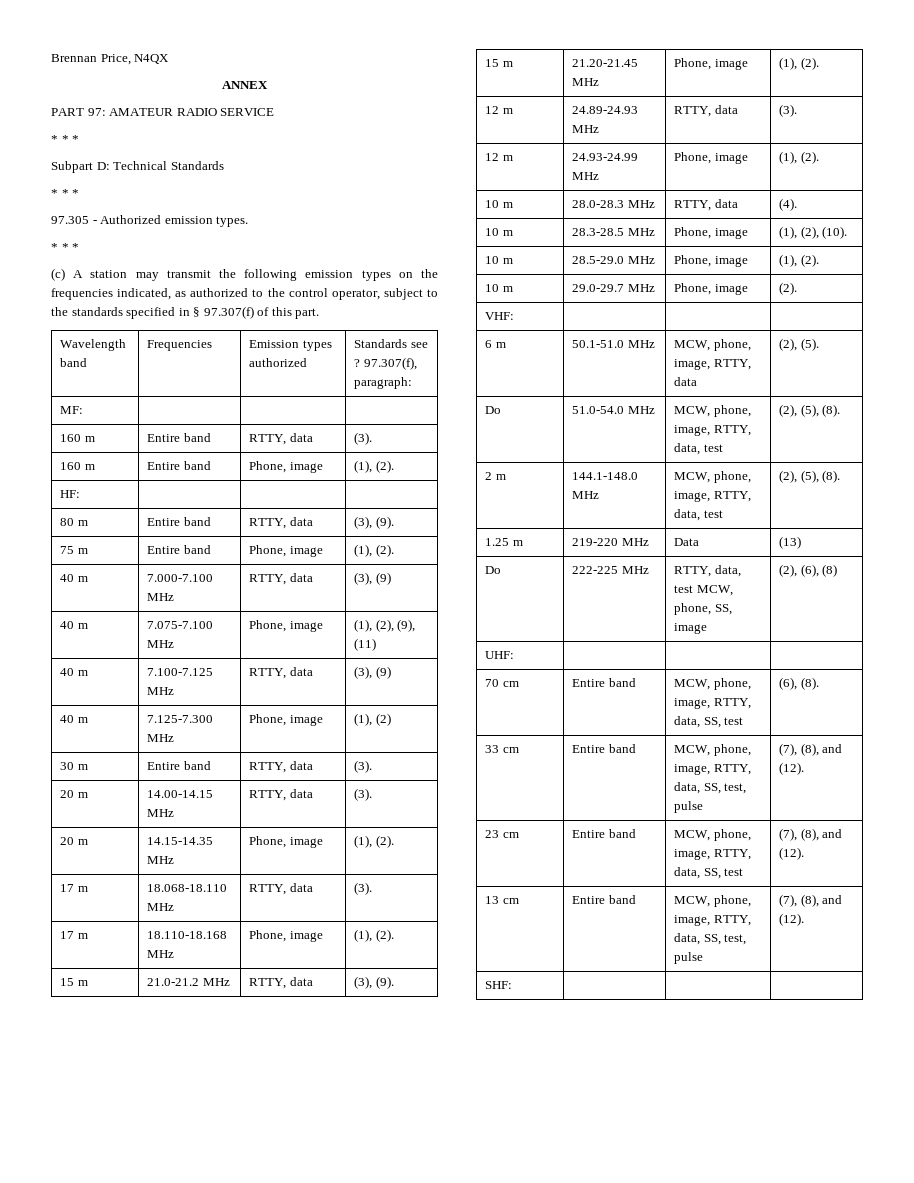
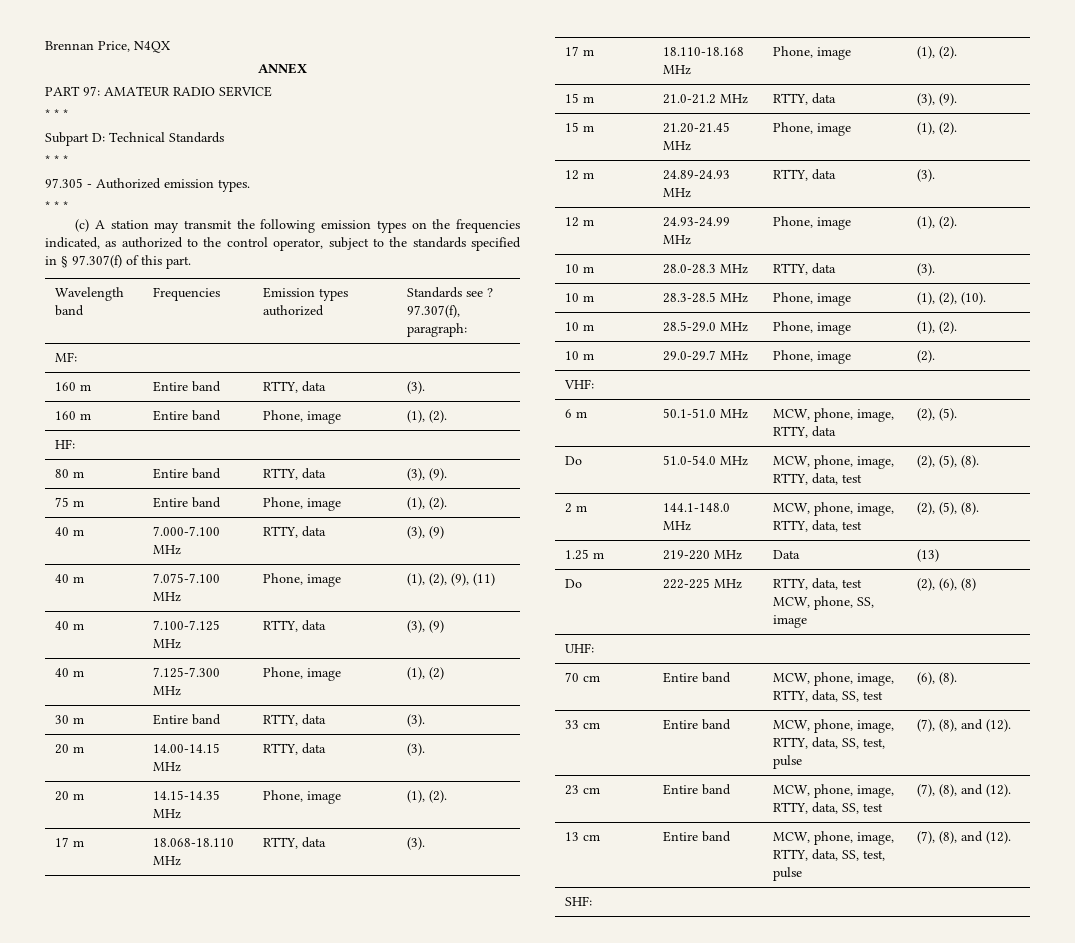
[779,198,798,211] (4). -> [917,263,936,276] (3).

